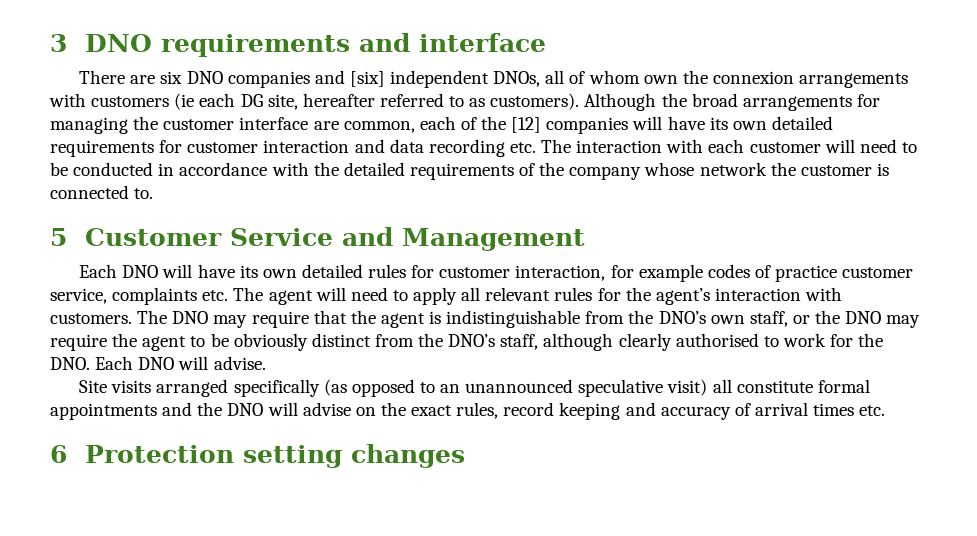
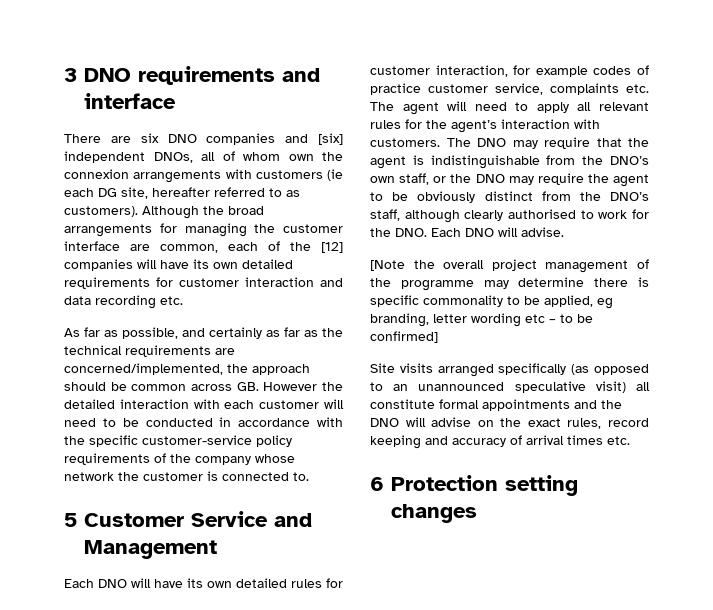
[541,139,572,153] The -> [64,327,343,339] [64,345,235,357] [64,363,310,375] [64,382,343,391] [64,399,115,409] // As far as possible, and certainly as far as the technical requirements are concerned/implemented, the approach should be common across GB. However the detailed
[343,162,405,176] detailed -> [89,435,292,447] specific customer-service policy
(266, 363) none -> [370,259,649,273] [370,277,649,291] [370,295,613,309] [370,313,593,327] [370,331,438,343] // [Note the overall project management of the programme may determine there is specific commonality to be applied, eg branding, letter wording etc – to be confirmed]

